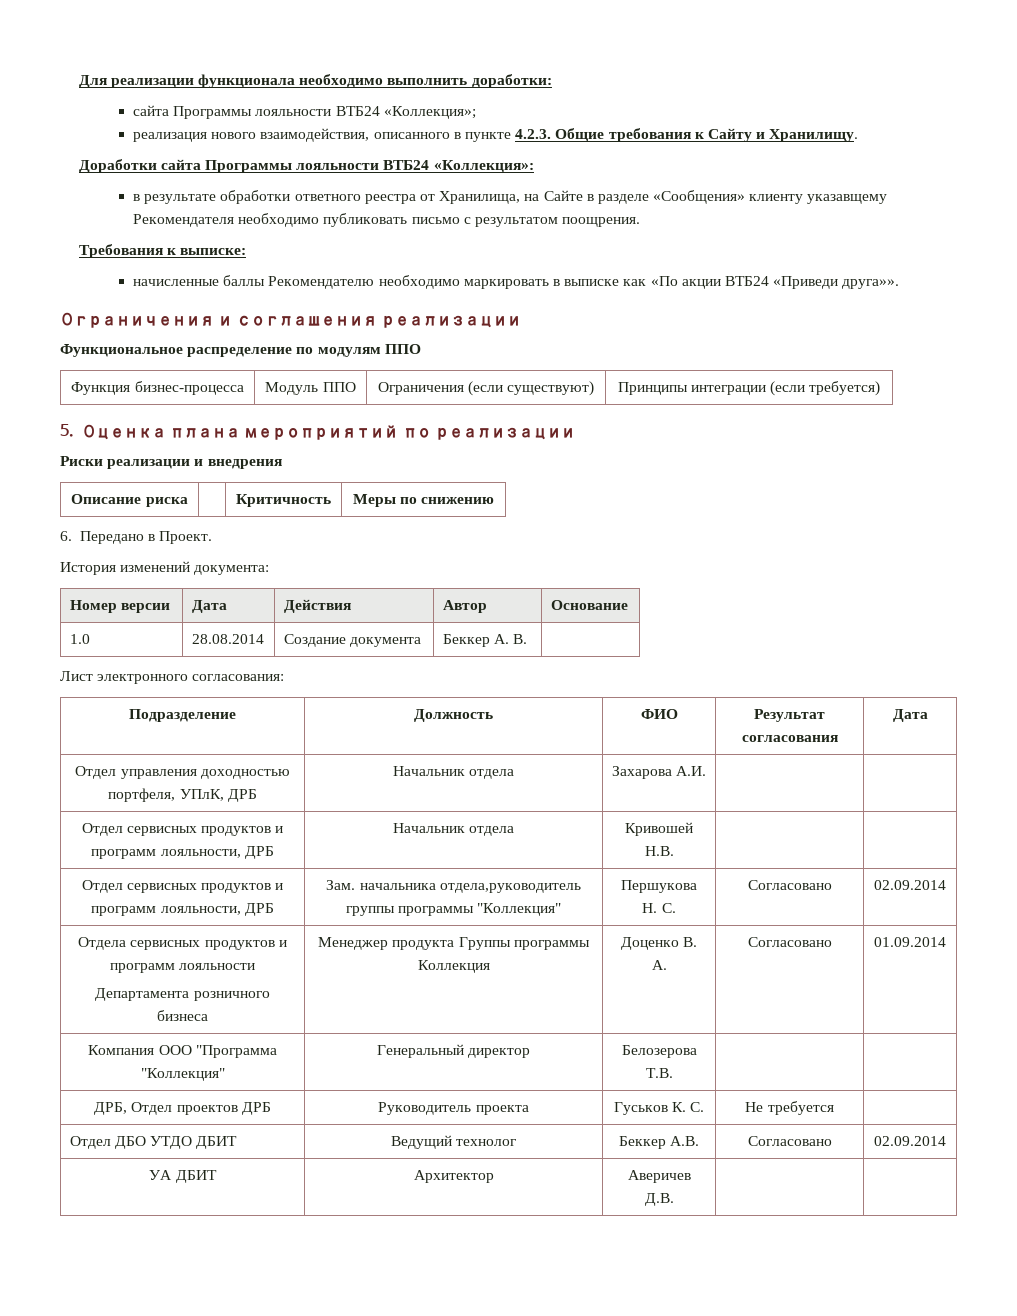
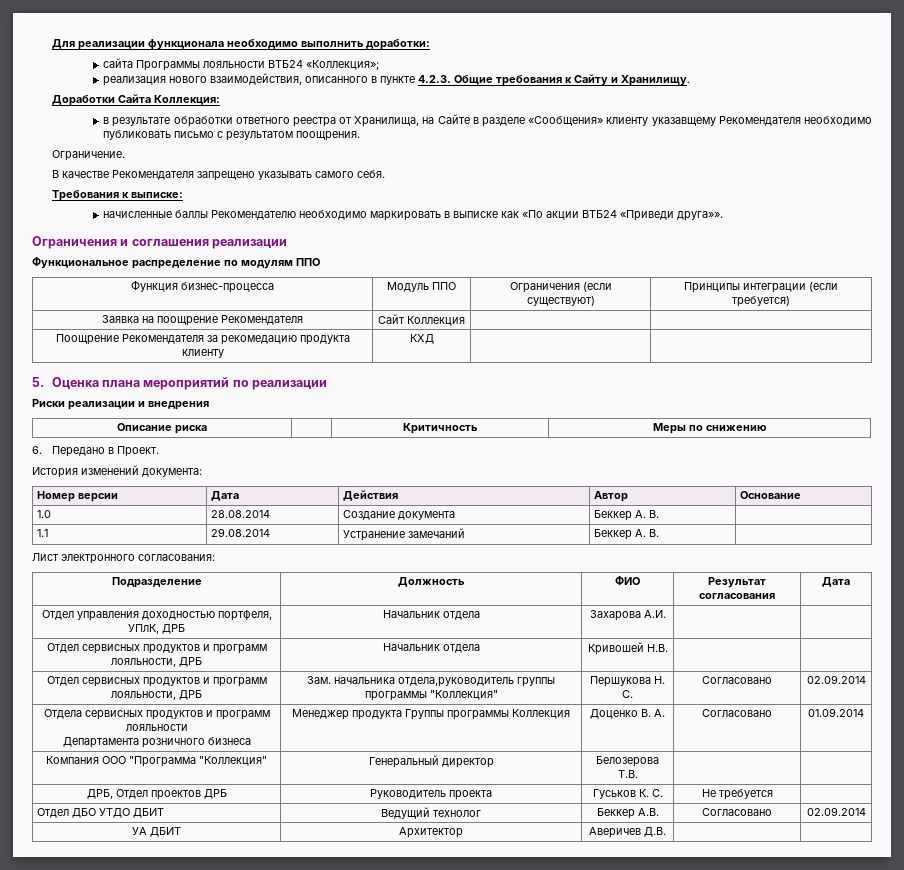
[160,159,534,173] сайта Программы лояльности ВТБ24 «Коллекция»: -> [117,94,220,105] Сайта Коллекция:
(641, 222) none -> [51,150,125,161] [51,170,385,181] // Ограничение. // В качестве Рекомендателя запрещено указывать самого себя.
(881, 388) none -> [102,315,303,326] [378,314,465,326] [55,334,350,345] [181,349,224,358] [409,334,434,344] // Заявка на поощрение Рекомендателя | Сайт Коллекция | | // Поощрение Рекомендателя за рекомедацию продукта клиенту | КХД | |
(528, 639) none -> [37,529,49,537] [211,528,271,537] [343,528,466,541] [594,529,660,540] // 1.1 | 29.08.2014 | Устранение замечаний | Беккер А. В. |

